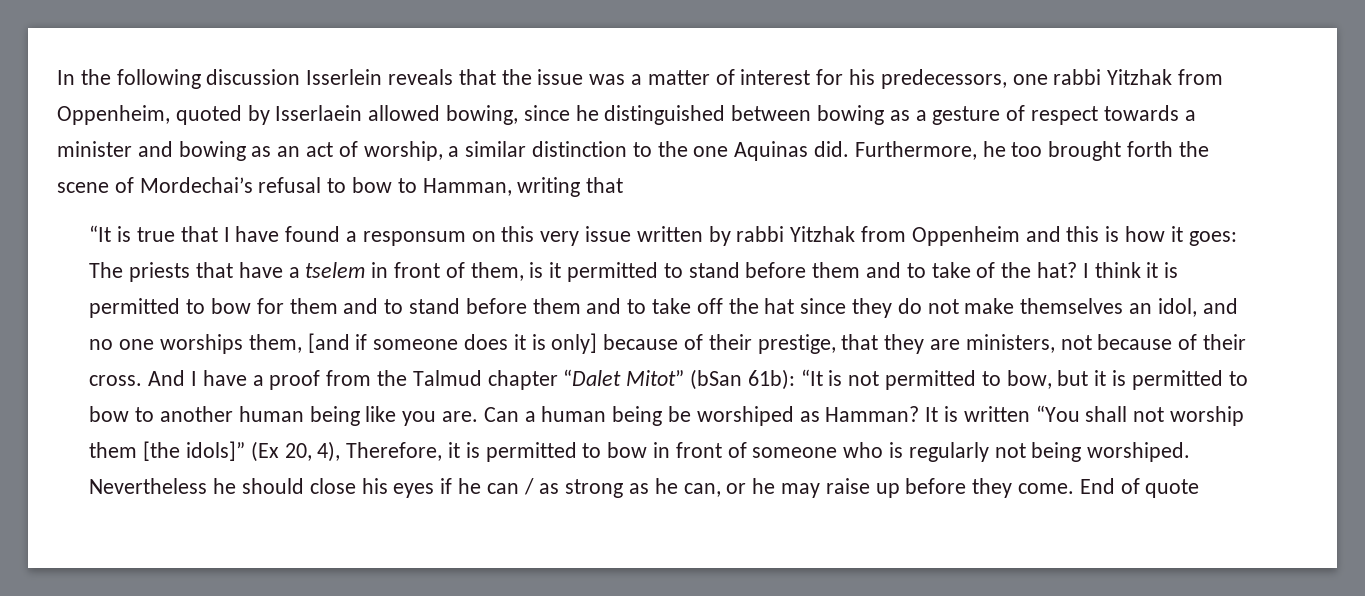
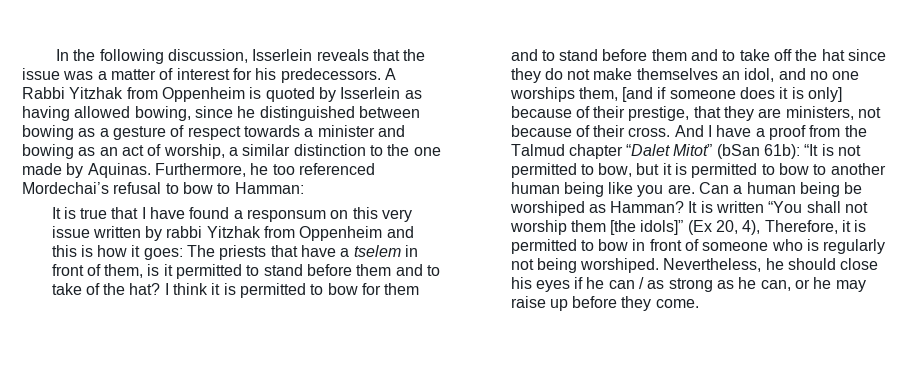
[206,69,301,85] discussion -> [168,49,249,63] discussion,
[880,69,1224,89] [57,105,363,125] predecessors, one rabbi Yitzhak from Oppenheim, quoted by Isserlaein -> [280,68,396,83] [22,87,422,102] [22,106,70,121] predecessors. A Rabbi Yitzhak from Oppenheim is quoted by Isserlein as having
[734,141,1209,161] [57,177,134,193] Aquinas did. Furthermore, he too brought forth the scene of -> [22,163,375,178] made by Aquinas. Furthermore, he too referenced
[422,177,624,197] [89,225,112,242] Hamman, writing that // “It -> [234,182,304,194] [51,207,61,219] Hamman: // It
[89,478,208,494] Nevertheless -> [663,258,762,272] Nevertheless,
[1079,478,1200,498] End of quote -> (699, 303) none

